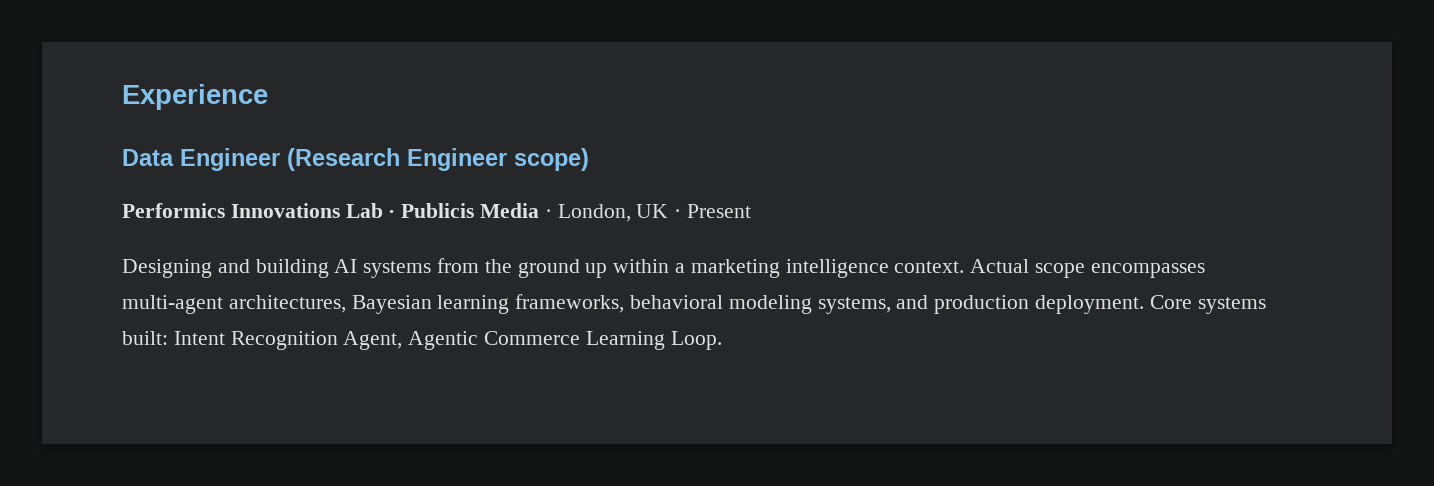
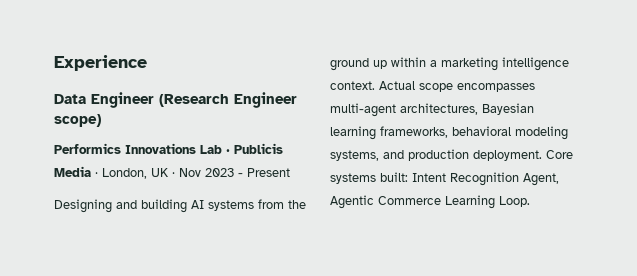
(682, 213) none -> [179,168,243,177] Nov 2023 -

